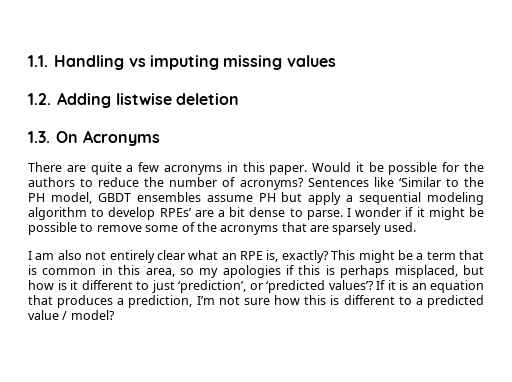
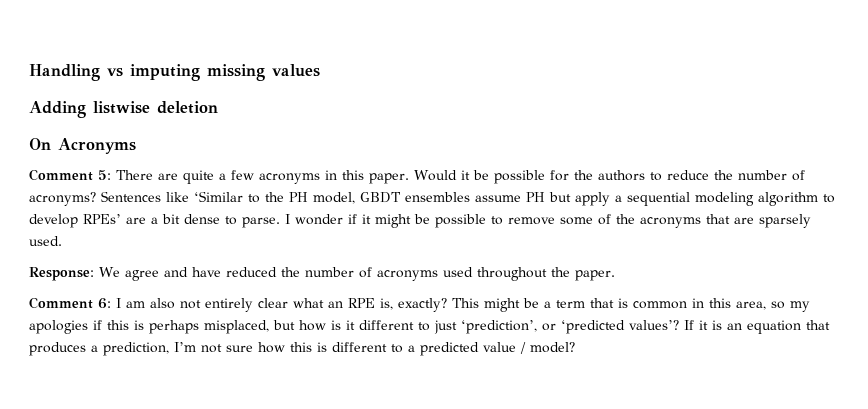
[28,55,48,67] 1.1. -> (29, 72) none
[28,93,51,105] 1.2. -> (320, 70) none
[28,131,50,143] 1.3. -> (218, 107) none
(160, 138) none -> [29,169,111,181] Comment 5:
(416, 227) none -> [29,267,615,281] [29,297,111,309] Response: We agree and have reduced the number of acronyms used throughout the paper. // Comment 6:

